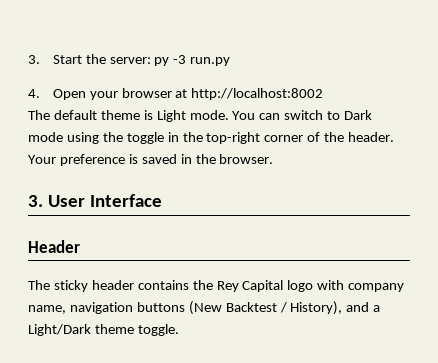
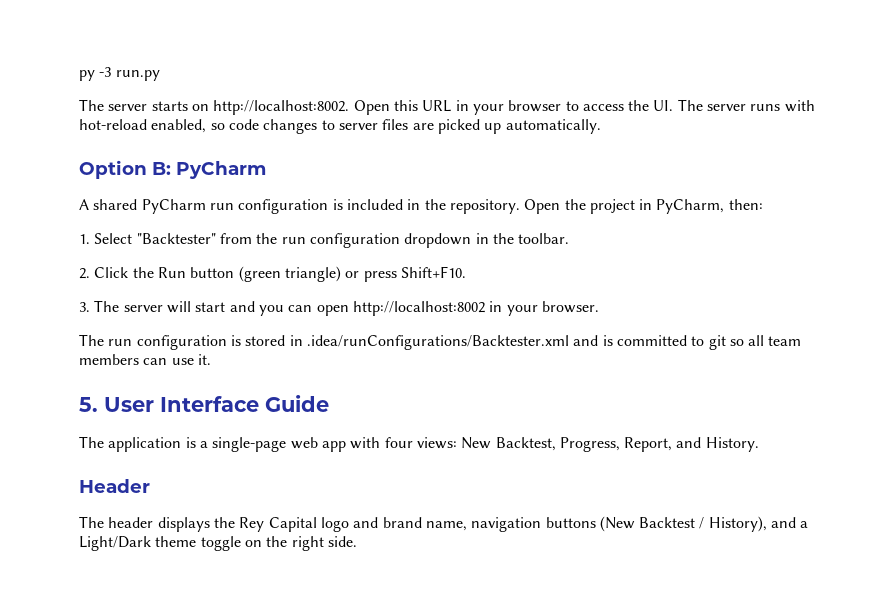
[28,54,151,64] 3. Start the server: -> (79, 75) none
[28,88,324,100] [28,110,373,122] [28,132,395,144] [28,154,274,166] [28,194,162,207] 4. Open your browser at http://localhost:8002 // The default theme is Light mode. You can switch to Dark mode using the toggle in the top-right corner of the header. Your preference is saved in the browser. // 3. User Interface -> [79,99,815,115] [79,119,601,134] [79,160,266,179] [79,199,763,214] [79,233,570,248] [79,266,466,282] [79,300,599,316] [79,334,802,350] [79,354,211,365] [79,395,329,412] [79,436,759,452] The server starts on http://localhost:8002. Open this URL in your browser to access the UI. The server runs with hot-reload enabled, so code changes to server files are picked up automatically. // Option B: PyCharm // A shared PyCharm run configuration is included in the repository. Open the project in PyCharm, then: // 1. Select "Backtester" from the run configuration dropdown in the toolbar. // 2. Click the Run button (green triangle) or press Shift+F10. // 3. The server will start and you can open http://localhost:8002 in your browser. // The run configuration is stored in .idea/runConfigurations/Backtester.xml and is committed to git so all team members can use it. // 5. User Interface Guide // The application is a single-page web app with four views: New Backtest, Progress, Report, and History.
[53,280,189,292] sticky header contains -> [108,517,210,532] header displays
[317,280,405,292] with company -> [353,517,422,528] and brand
[137,324,179,336] toggle. -> [200,536,357,551] toggle on the right side.

